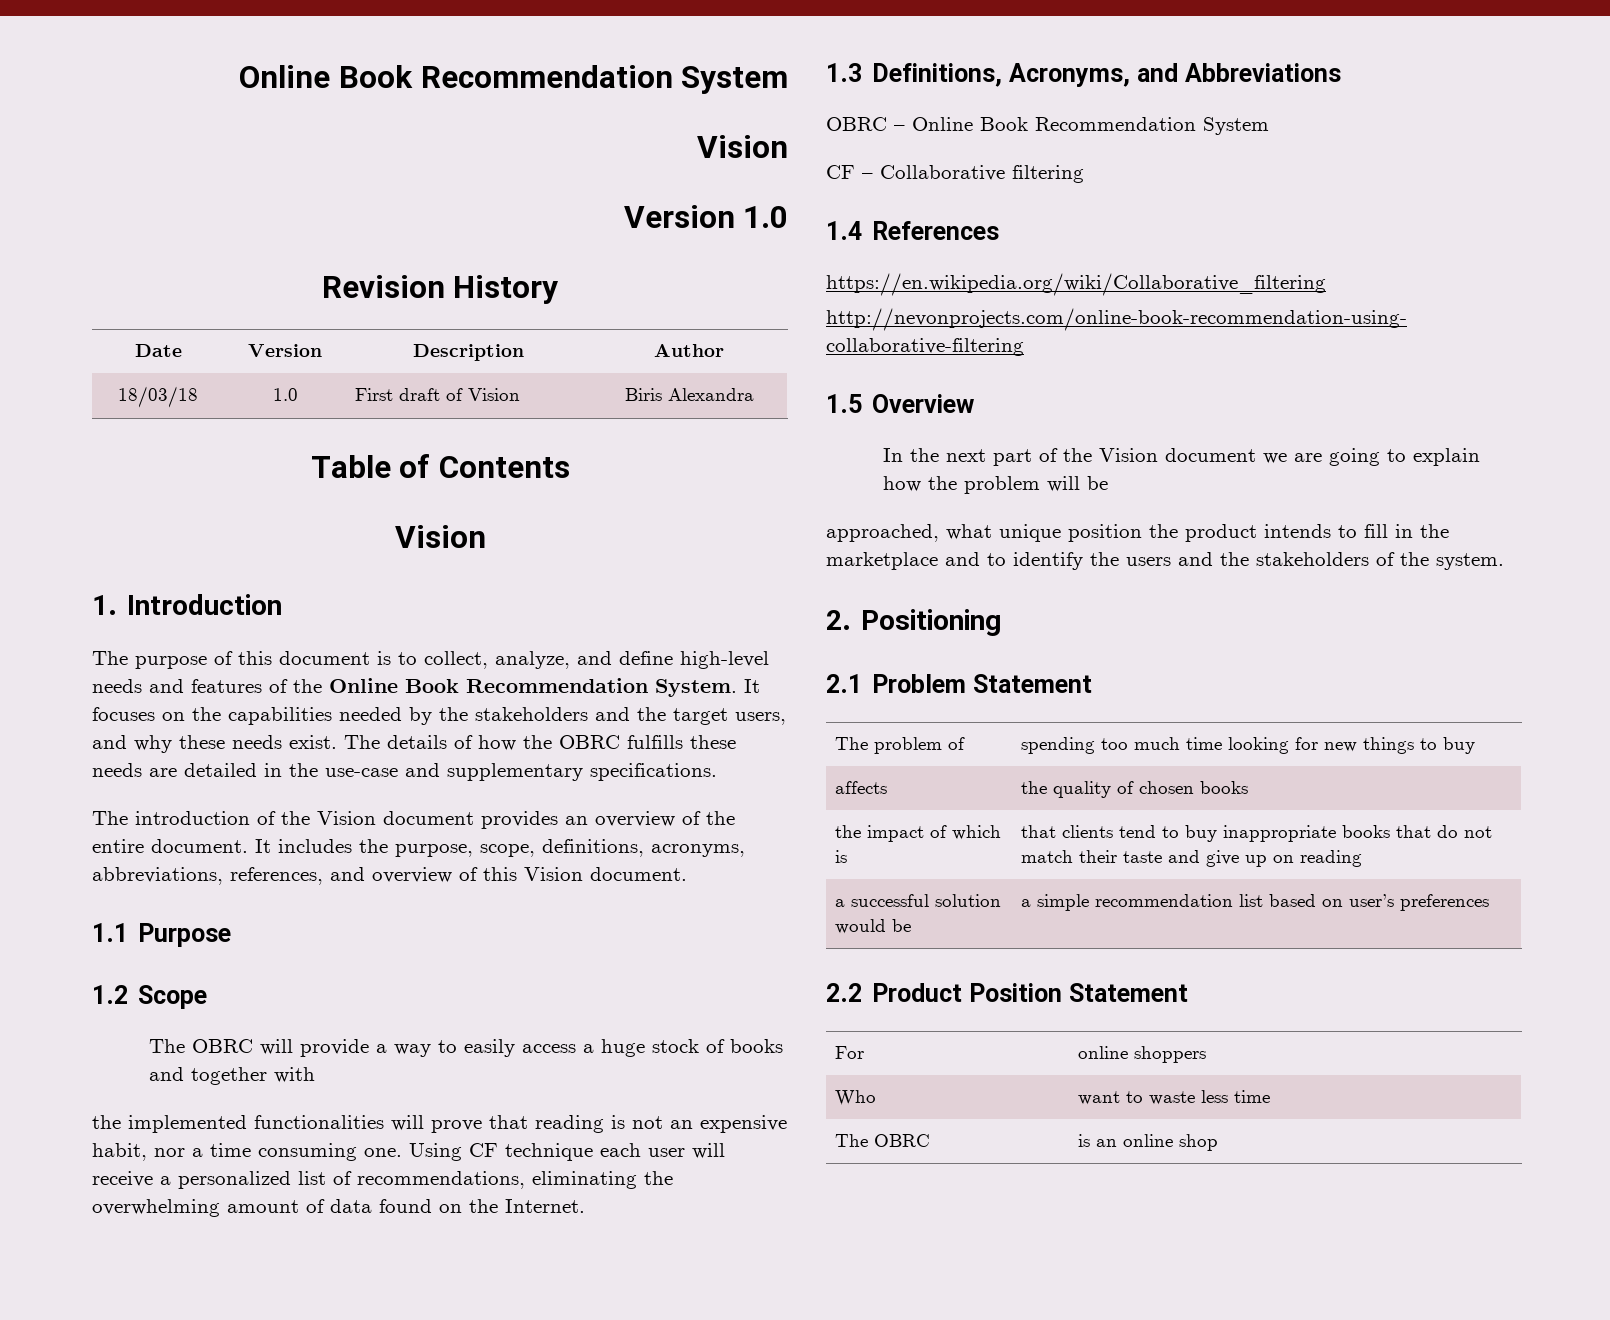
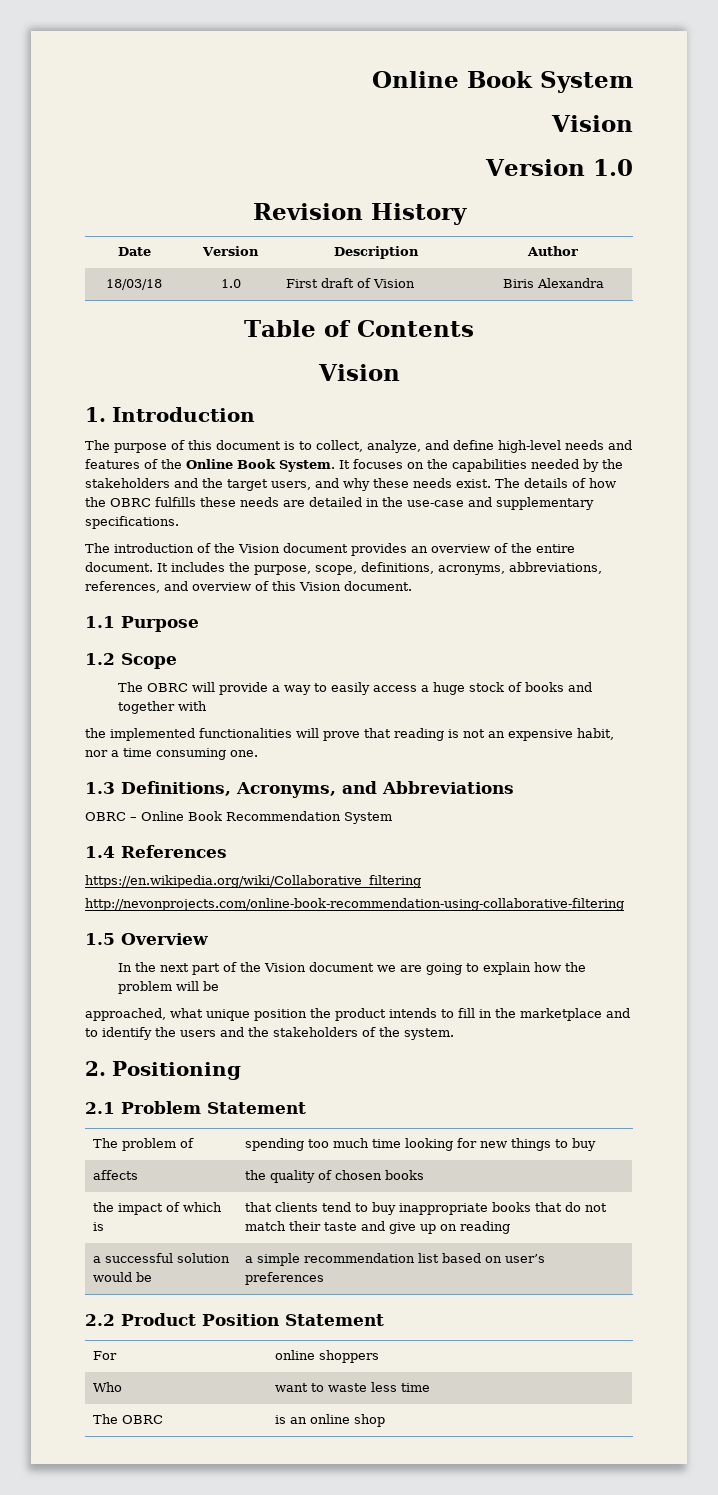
[239,65,673,88] Online Book Recommendation -> [372,71,533,88] Online Book
[466,678,648,693] Recommendation -> (276, 464) none
[409,1143,725,1161] [92,1171,673,1189] [92,1199,585,1217] Using CF technique each user will receive a personalized list of recommendations, eliminating the overwhelming amount of data found on the Internet. -> (258, 753) none
[826,165,1084,183] // CF – Collaborative filtering -> (392, 818) none

